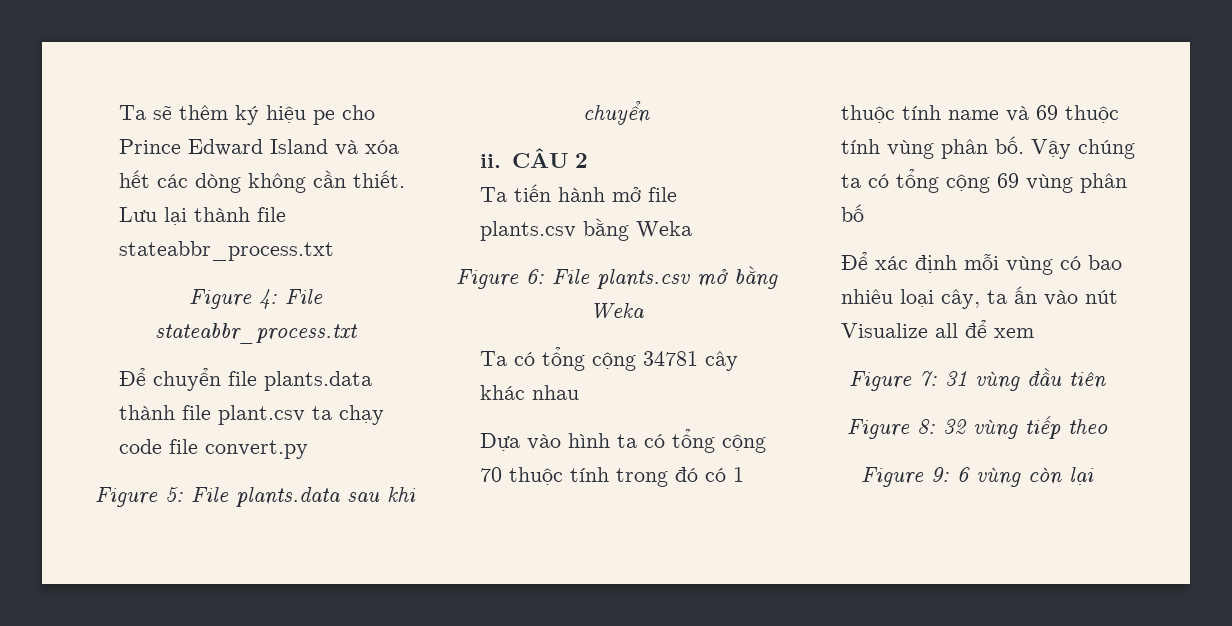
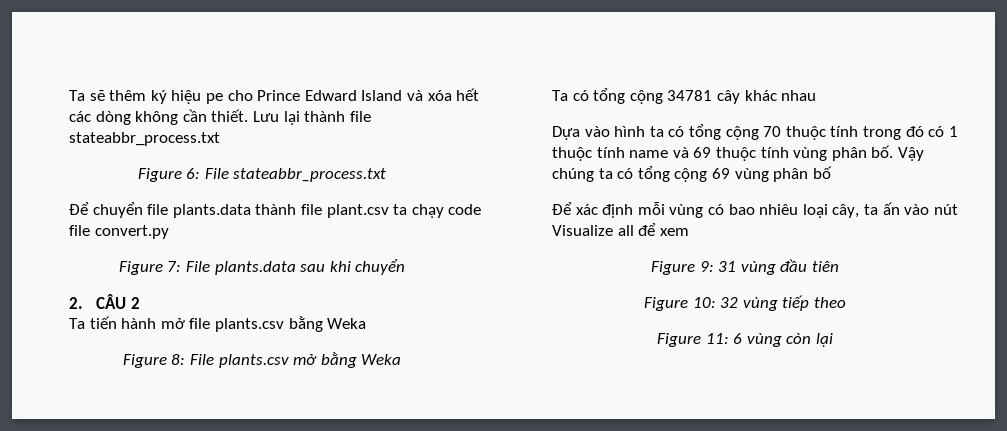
[258,289,277,309] 4: -> [186,168,201,179] 6:
[165,487,183,502] 5: -> [167,261,182,272] 7:
[480,154,502,168] ii. -> [69,297,84,309] 2.
[525,269,544,284] 6: -> [171,354,186,365] 8:
[919,371,937,386] 7: -> [699,261,714,272] 9:
[917,419,935,434] 8: -> [692,297,716,308] 10:
[931,467,949,482] 9: -> [705,333,729,344] 11:

